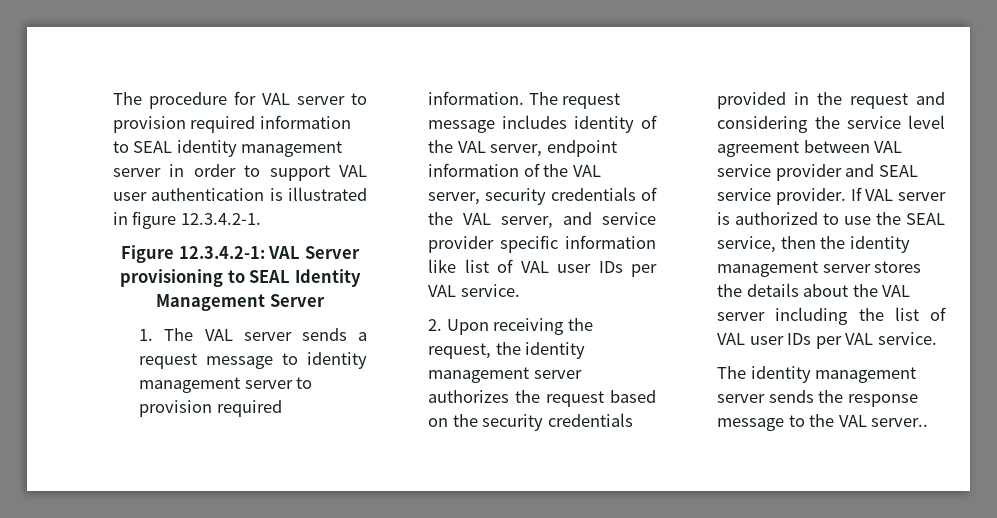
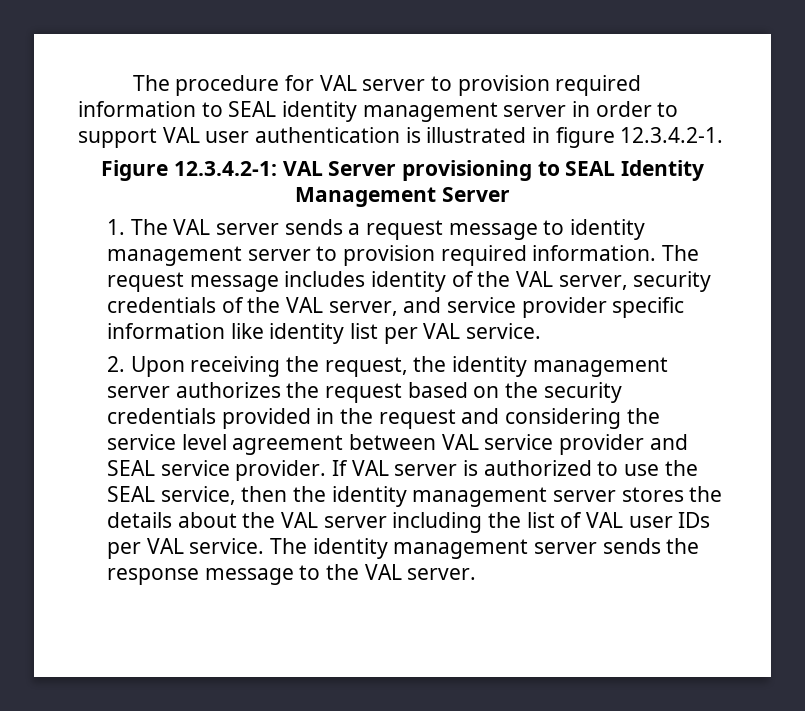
[546,140,617,157] [428,163,601,177] [428,192,481,205] endpoint information of the VAL server, -> (628, 282) none
[464,259,623,273] list of VAL user IDs -> [269,323,379,344] identity list
(937, 338) // -> (265, 546) none
[871,418,929,427] server.. -> [407,568,477,580] server.

